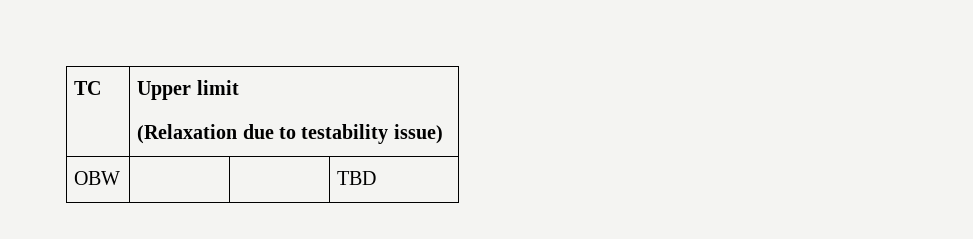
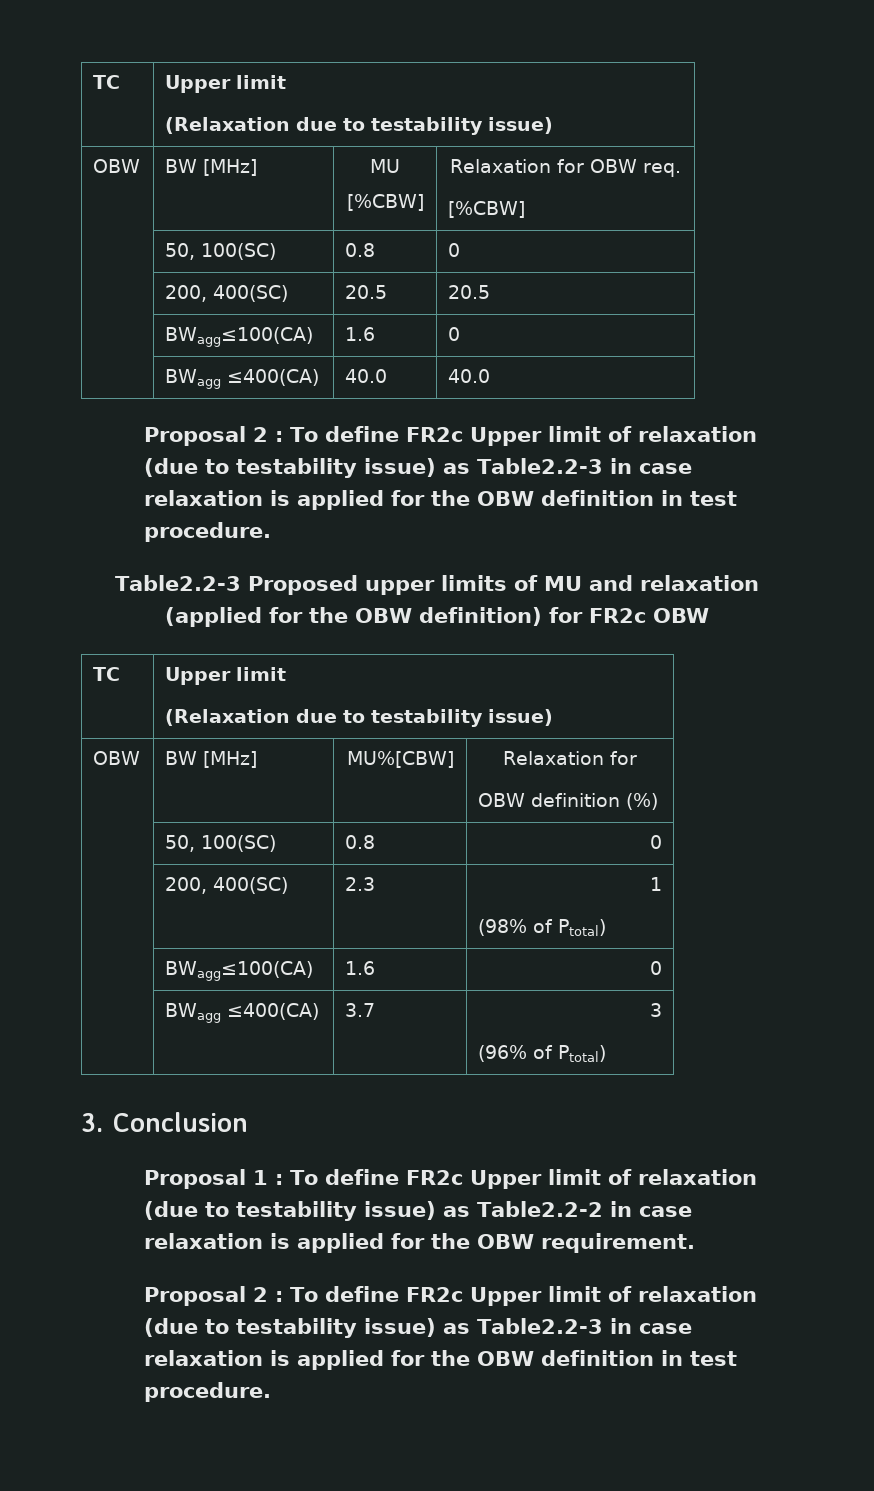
[74,81,102,95] [137,80,239,100] [137,124,443,144] [74,171,121,185] [337,171,377,185] TC | Upper limit // (Relaxation due to testability issue) // OBW | | | TBD -> [93,75,121,89] [165,75,287,93] [165,117,554,135] [93,159,141,173] [165,159,258,176] [370,159,400,173] [346,194,424,211] [450,159,681,177] [448,201,526,218] [165,243,277,260] [345,243,376,257] [448,243,461,257] [165,285,289,302] [345,285,388,299] [448,285,491,299] [165,327,314,347] [345,327,376,341] [448,327,461,341] [165,369,320,389] [345,369,388,383] [448,369,491,383] [144,426,758,446] [144,458,693,478] [144,490,738,510] [144,522,272,542] [115,575,759,595] [164,607,710,627] [93,667,121,681] [165,667,287,685] [165,709,554,727] [93,751,141,765] [165,751,258,768] [346,751,454,768] [503,751,637,765] [478,793,659,810] [165,835,277,852] [345,835,376,849] [649,835,662,849] [165,877,289,894] [345,877,376,891] [649,877,662,891] [478,919,607,936] [165,961,314,981] [345,961,376,975] [649,961,662,975] [165,1003,320,1023] [345,1003,376,1017] [649,1003,662,1017] [478,1045,607,1062] [81,1112,249,1132] [144,1169,758,1189] [144,1201,693,1221] [144,1233,696,1253] [144,1286,758,1306] [144,1318,693,1338] [144,1350,738,1370] [144,1382,272,1402] TC | Upper limit // (Relaxation due to testability issue) // OBW | BW [MHz] | MU // [%CBW] | Relaxation for OBW req. // [%CBW] // | 50, 100(SC) | 0.8 | 0 // | 200, 400(SC) | 20.5 | 20.5 // | BWagg≤100(CA) | 1.6 | 0 // | BWagg ≤400(CA) | 40.0 | 40.0 // Proposal 2 : To define FR2c Upper limit of relaxation (due to testability issue) as Table2.2-3 in case relaxation is applied for the OBW definition in test procedure. // Table2.2-3 Proposed upper limits of MU and relaxation (applied for the OBW definition) for FR2c OBW // TC | Upper limit // (Relaxation due to testability issue) // OBW | BW [MHz] | MU%[CBW] | Relaxation for // OBW definition (%) // | 50, 100(SC) | 0.8 | 0 // | 200, 400(SC) | 2.3 | 1 // (98% of Ptotal) // | BWagg≤100(CA) | 1.6 | 0 // | BWagg ≤400(CA) | 3.7 | 3 // (96% of Ptotal) // 3. Conclusion // Proposal 1 : To define FR2c Upper limit of relaxation (due to testability issue) as Table2.2-2 in case relaxation is applied for the OBW requirement. // Proposal 2 : To define FR2c Upper limit of relaxation (due to testability issue) as Table2.2-3 in case relaxation is applied for the OBW definition in test procedure.

